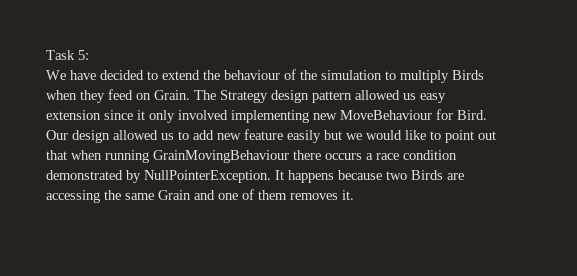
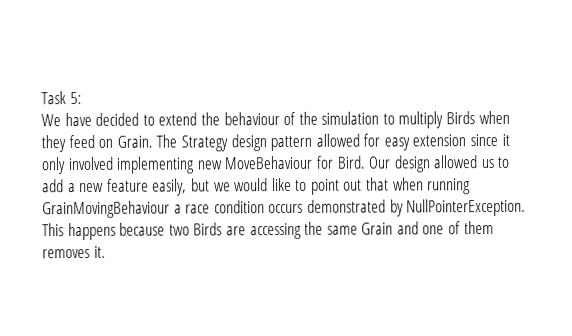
[403,93,416,100] us -> [363,133,381,147] for
(214, 135) none -> [67,183,76,193] a
[287,130,321,143] easily -> [152,178,188,196] easily,
[293,150,362,160] there occurs -> (170, 209) none
(457, 155) none -> [268,203,304,214] occurs
[275,170,284,180] It -> [42,223,64,237] This

